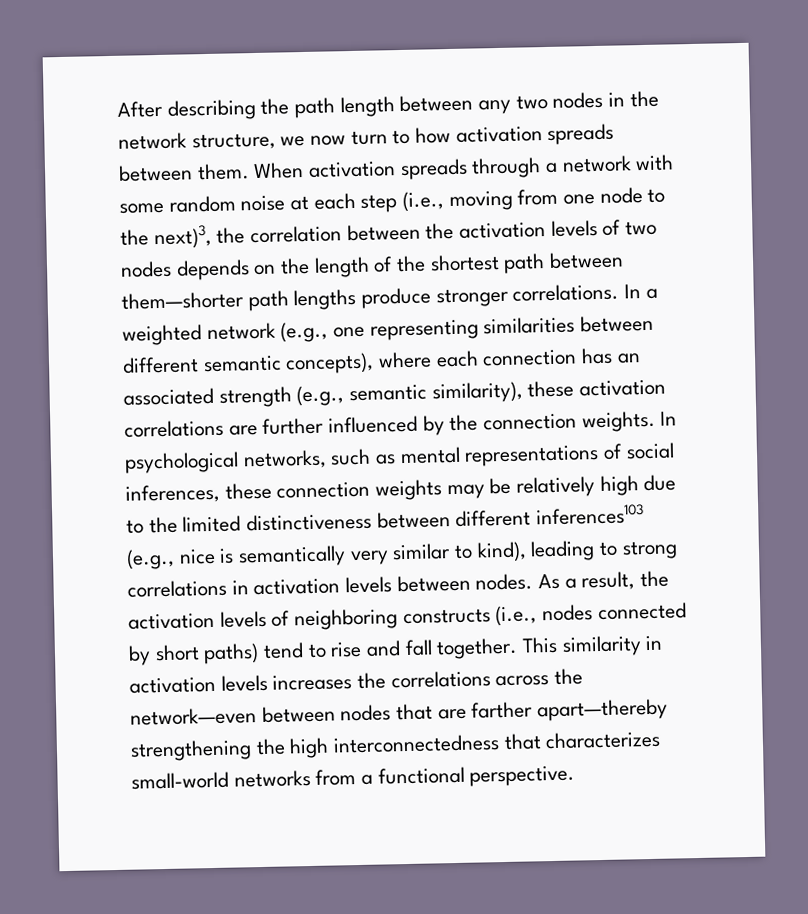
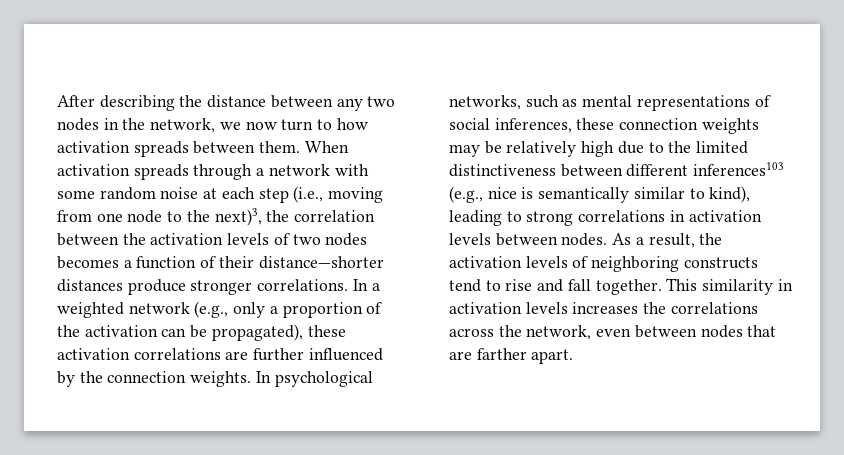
[294,96,395,119] path length -> [207,95,267,108] distance
[118,132,276,151] network structure, -> [150,118,216,133] network,
[175,251,625,281] [121,288,357,312] depends on the length of the shortest path between them—shorter path lengths -> [57,256,384,269] [57,279,123,292] becomes a function of their distance—shorter distances
[333,314,655,341] [122,347,641,375] [123,381,523,408] one representing similarities between different semantic concepts), where each connection has an associated strength (e.g., semantic similarity), -> [233,302,383,318] [57,324,303,341] only a proportion of the activation can be propagated),
[349,550,389,566] very -> (630, 195) none
[495,602,687,627] [128,643,260,666] (i.e., nodes connected by short paths) -> (758, 263) none
[130,707,257,726] network—even -> [526,325,632,340] network, even
[537,698,669,722] [130,730,662,762] [131,765,576,790] apart—thereby strengthening the high interconnectedness that characterizes small-world networks from a functional perspective. -> [531,349,574,364] apart.

